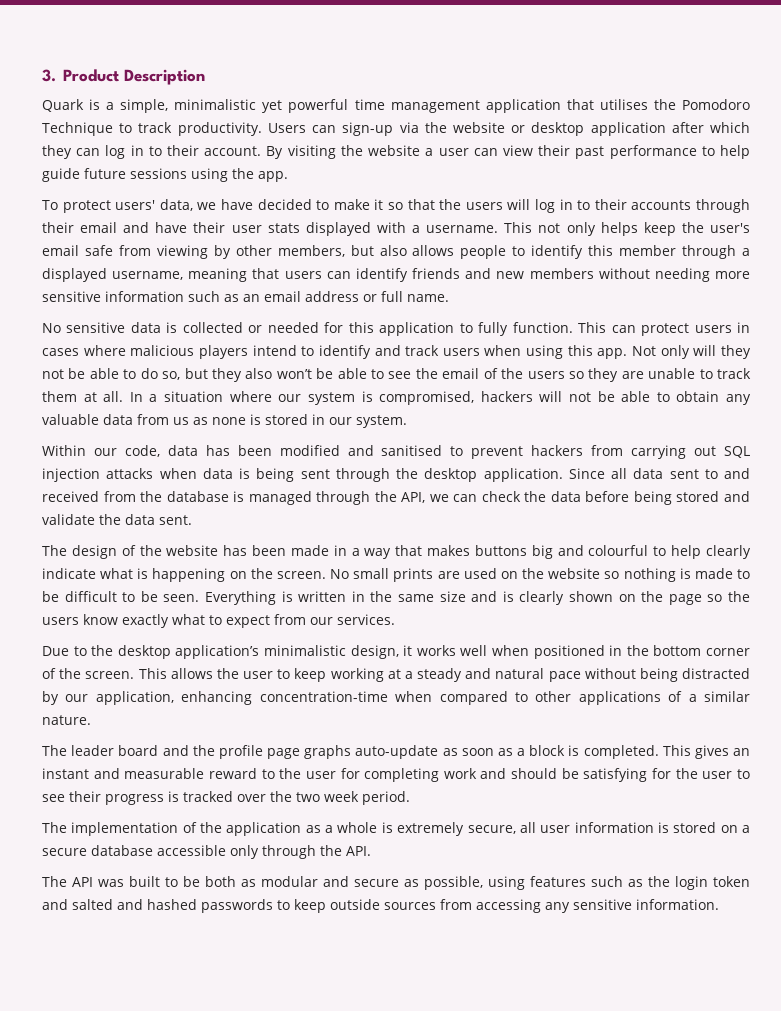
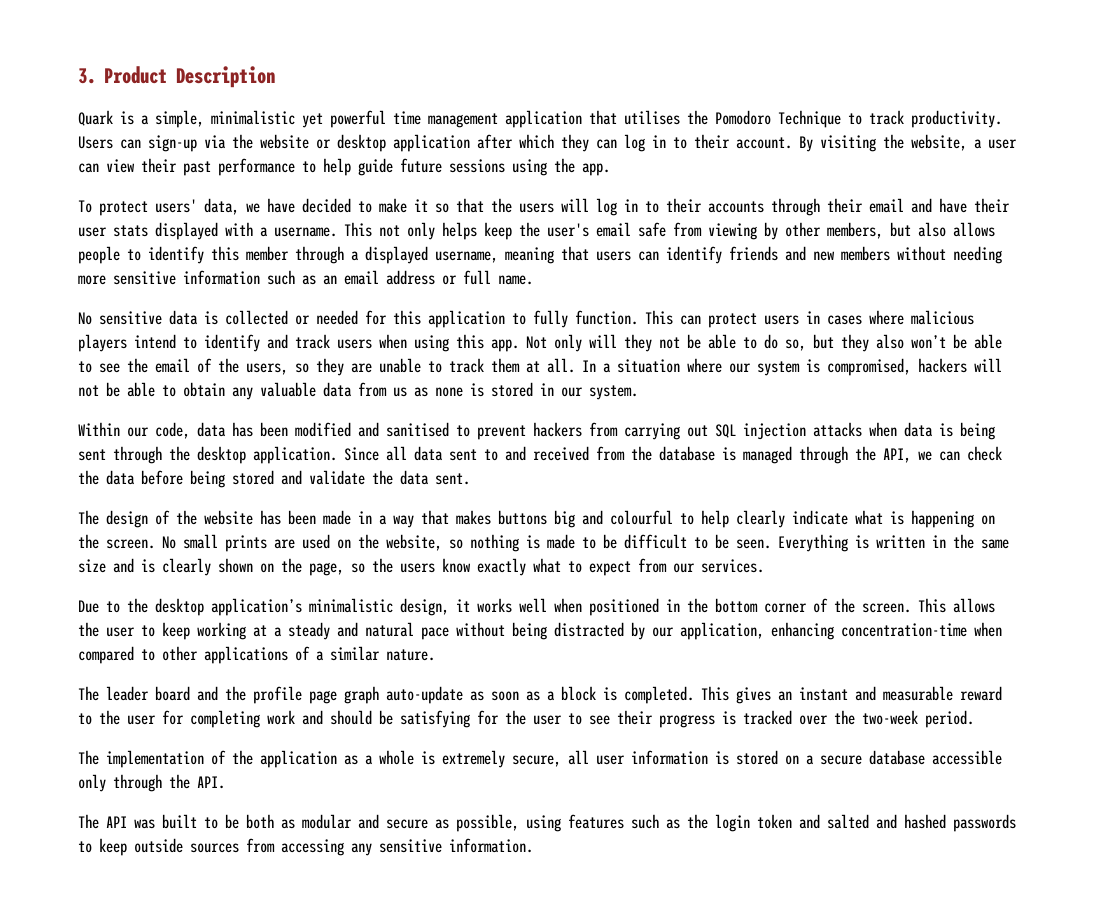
[368,145,421,156] website -> [911,134,967,151] website,
[527,371,565,379] users -> [246,363,288,375] users,
[548,568,601,579] website -> [386,534,442,551] website,
[668,594,702,605] page -> [309,562,344,576] page,
[304,745,352,759] graphs -> [344,686,379,704] graph
[296,791,359,802] two week -> [862,710,918,725] two-week

